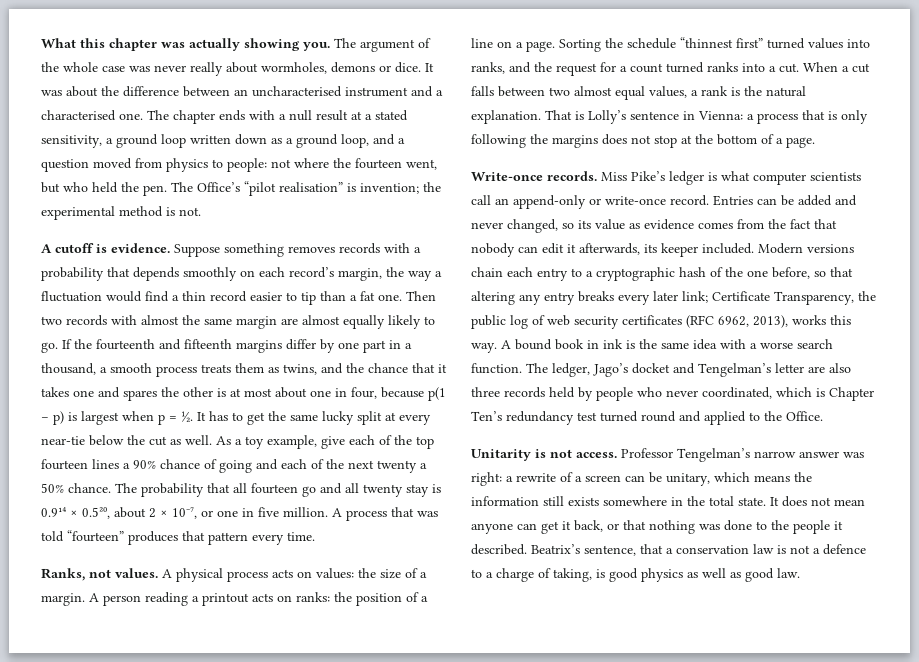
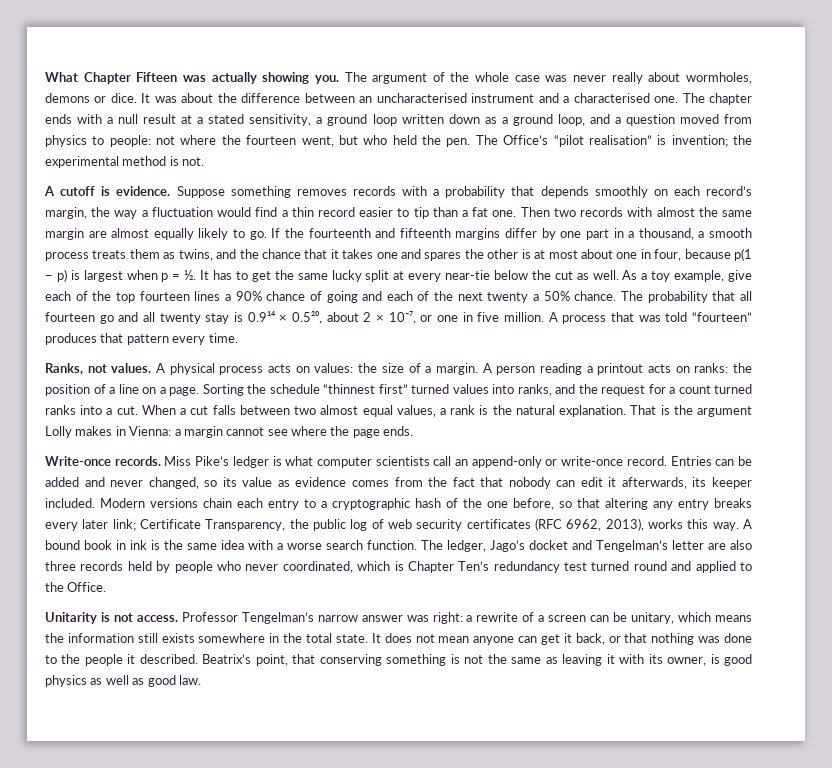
[80,38,157,51] this chapter -> [83,72,178,84] Chapter Fifteen
[588,110,868,124] [471,134,815,148] Lolly’s sentence in Vienna: a process that is only following the margins does not stop at the bottom of a page. -> [673,405,753,417] [45,426,414,438] the argument Lolly makes in Vienna: a margin cannot see where the page ends.
[584,544,866,556] [471,568,592,582] sentence, that a conservation law is not a defence to a charge of taking, -> [255,654,707,666] point, that conserving something is not the same as leaving it with its owner,

